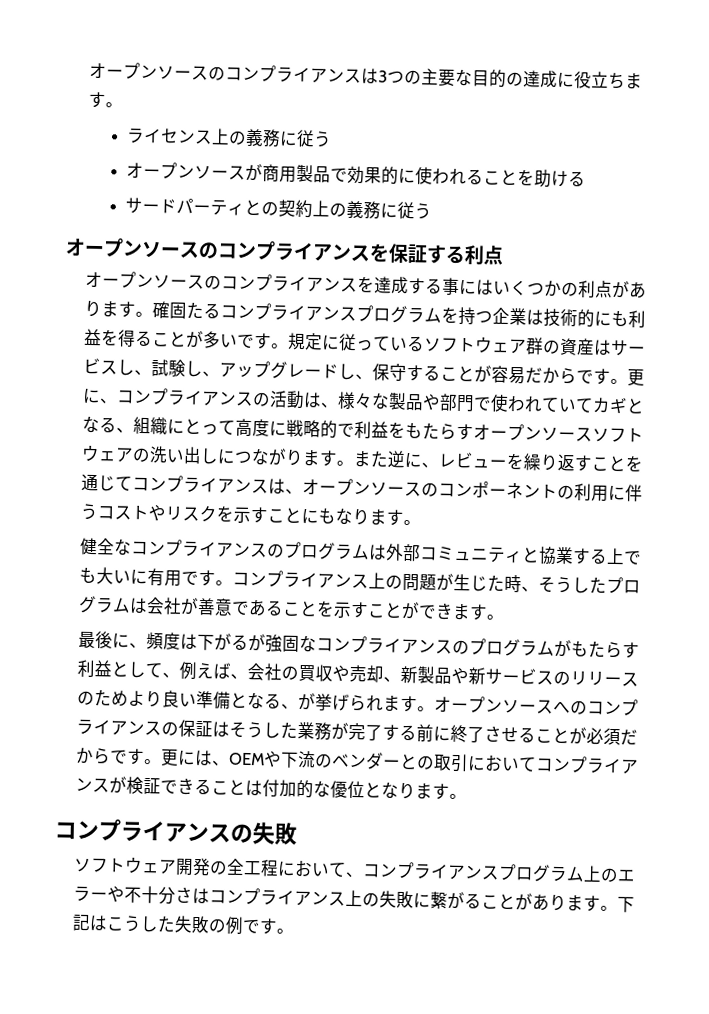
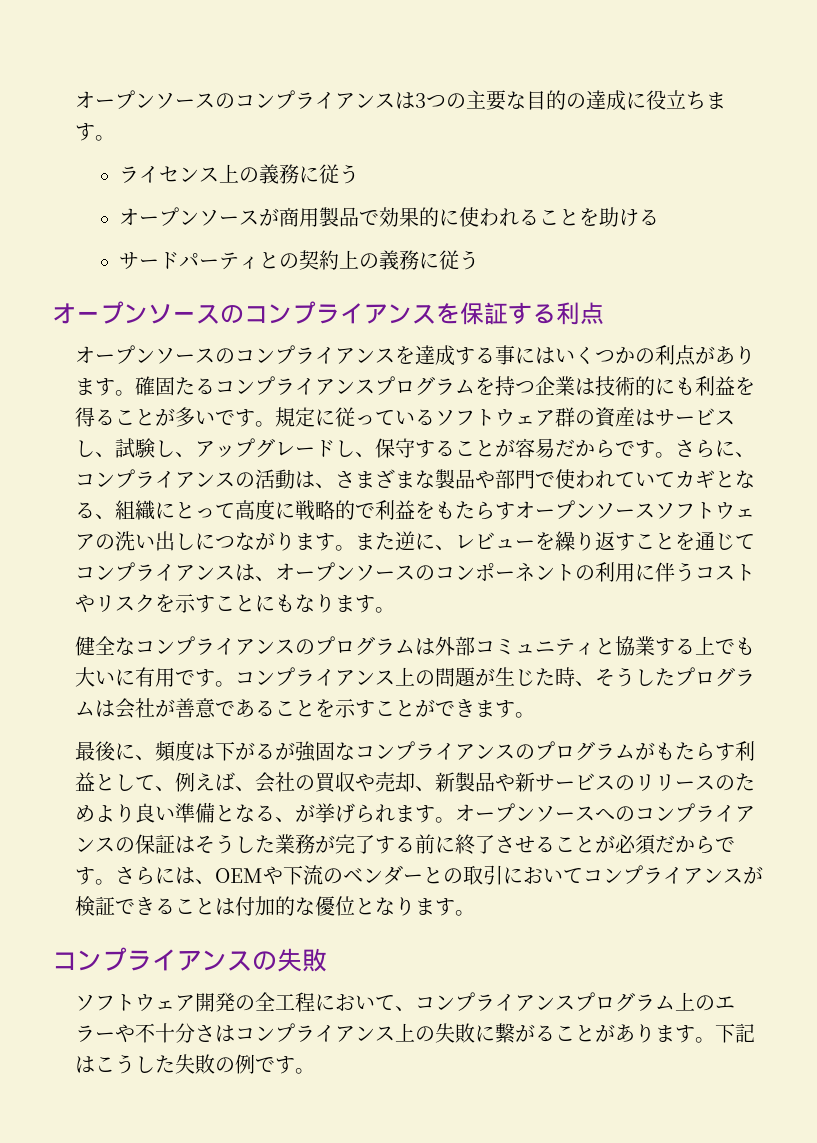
[627,369,646,387] 更 -> [674,439,715,458] さら
[337,391,374,410] 様々 -> [334,469,415,488] さまざま
[160,749,180,767] 更 -> [114,866,155,885] さら

